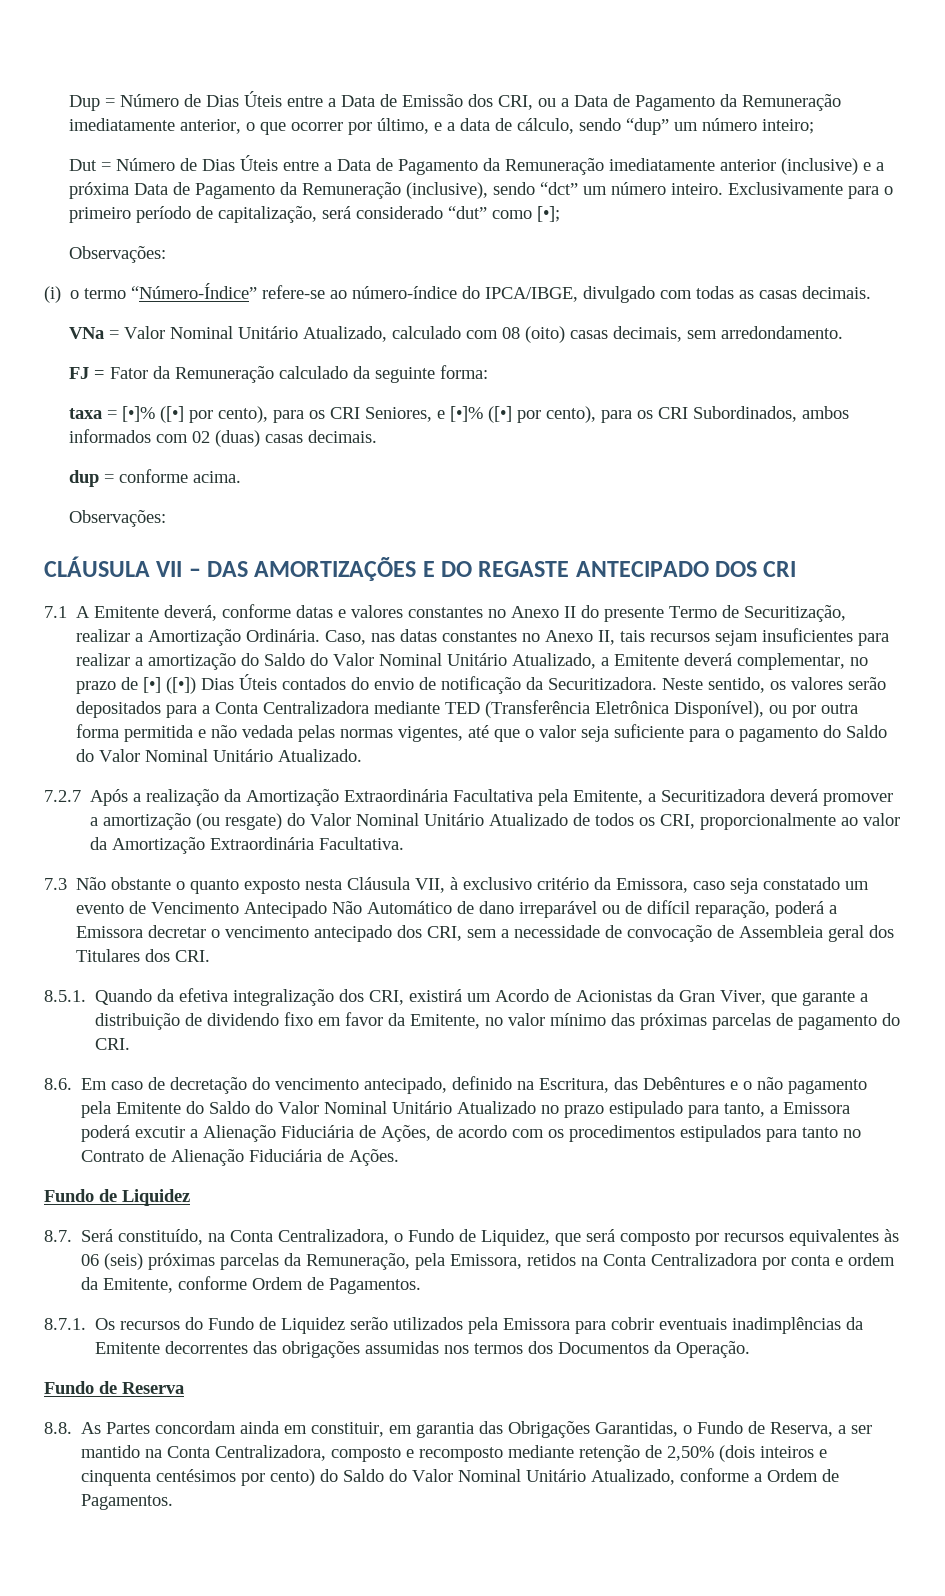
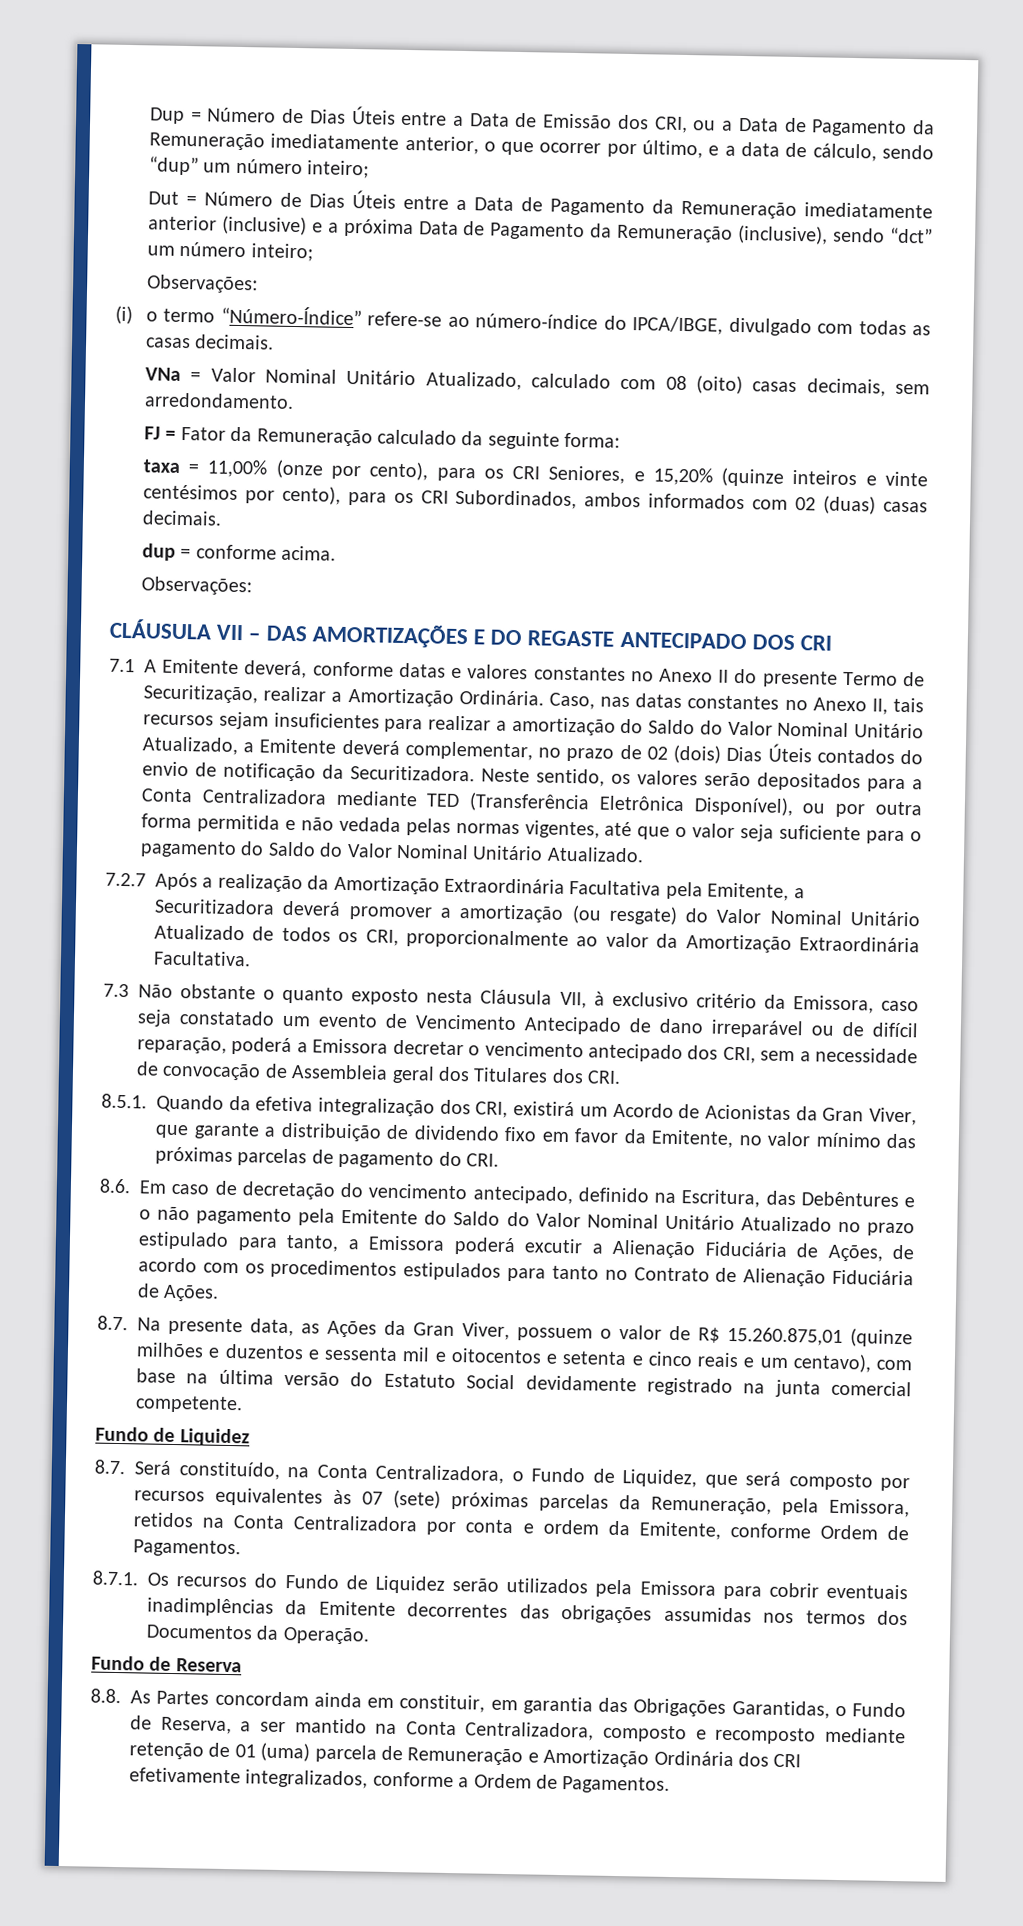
[671,182,894,199] [69,206,561,223] inteiro. Exclusivamente para o primeiro período de capitalização, será considerado “dut” como [•]; -> [250,243,313,262] inteiro;
[122,406,185,423] [•]% ([•] -> [207,459,324,479] 11,00% (onze
[450,406,513,423] [•]% ([•] -> [652,467,929,487] [142,484,238,500] 15,20% (quinze inteiros e vinte centésimos
[143,677,197,694] [•] ([•]) -> [646,744,722,764] 02 (dois)
[332,901,453,914] Não Automático -> (622, 1025) none
(400, 1157) none -> [97,1315,913,1348] [136,1342,912,1373] [136,1368,913,1398] [135,1395,243,1414] // 8.7. Na presente data, as Ações da Gran Viver, possuem o valor de R$ 15.260.875,01 (quinze milhões e duzentos e sessenta mil e oitocentos e setenta e cinco reais e um centavo), com base na última versão do Estatuto Social devidamente registrado na junta comercial competente.
[81,1253,144,1270] 06 (seis) -> [362,1489,441,1509] 07 (sete)
[667,1445,828,1462] [81,1469,676,1486] 2,50% (dois inteiros e cinquenta centésimos por cento) do Saldo do Valor Nominal Unitário Atualizado, -> [234,1742,802,1768] [129,1767,369,1789] 01 (uma) parcela de Remuneração e Amortização Ordinária dos CRI efetivamente integralizados,

